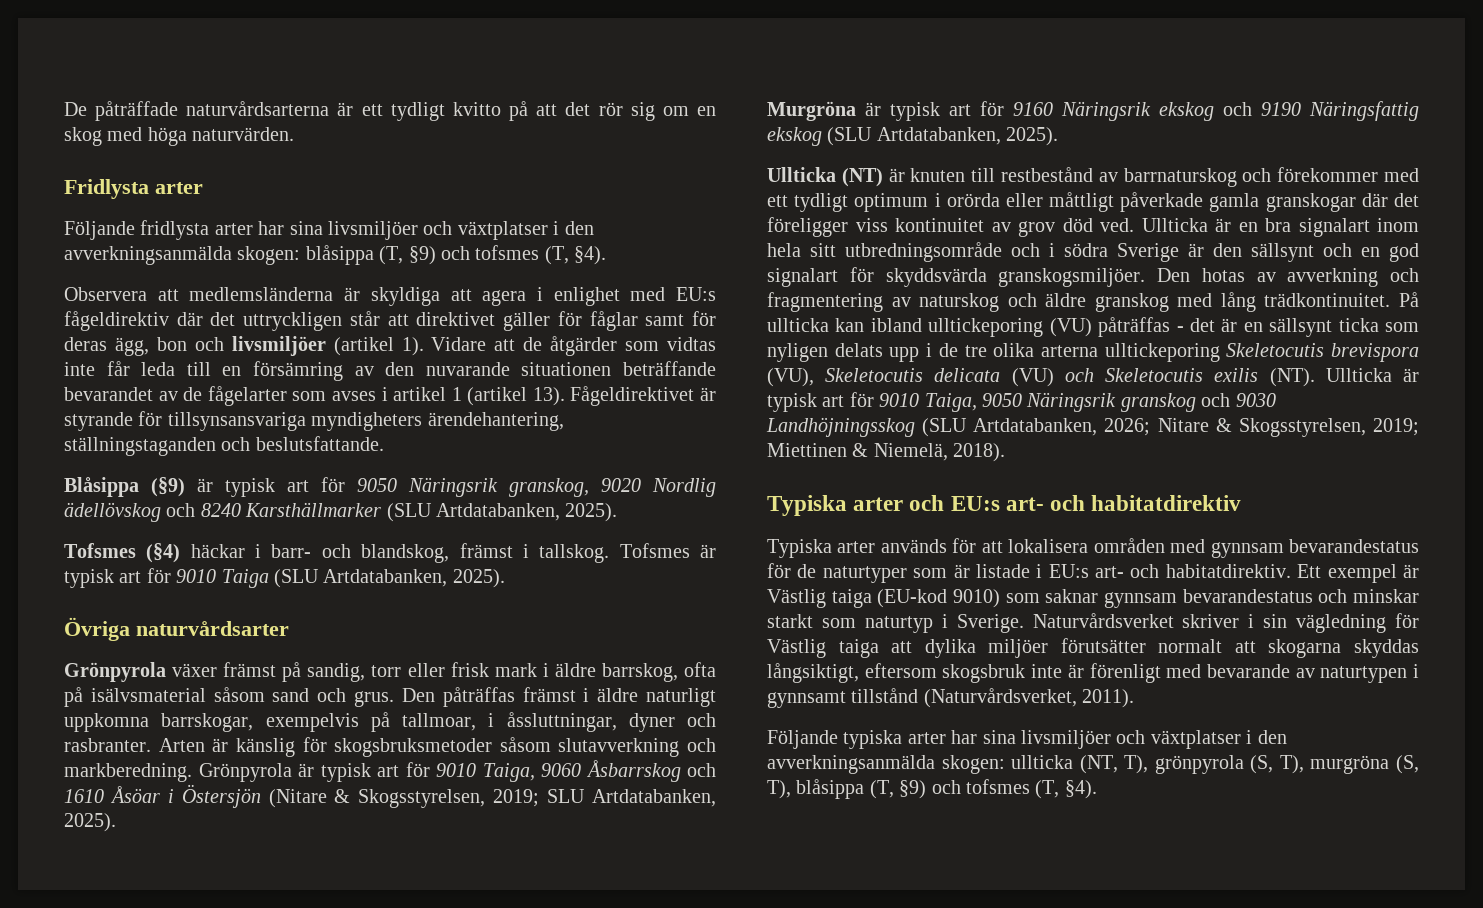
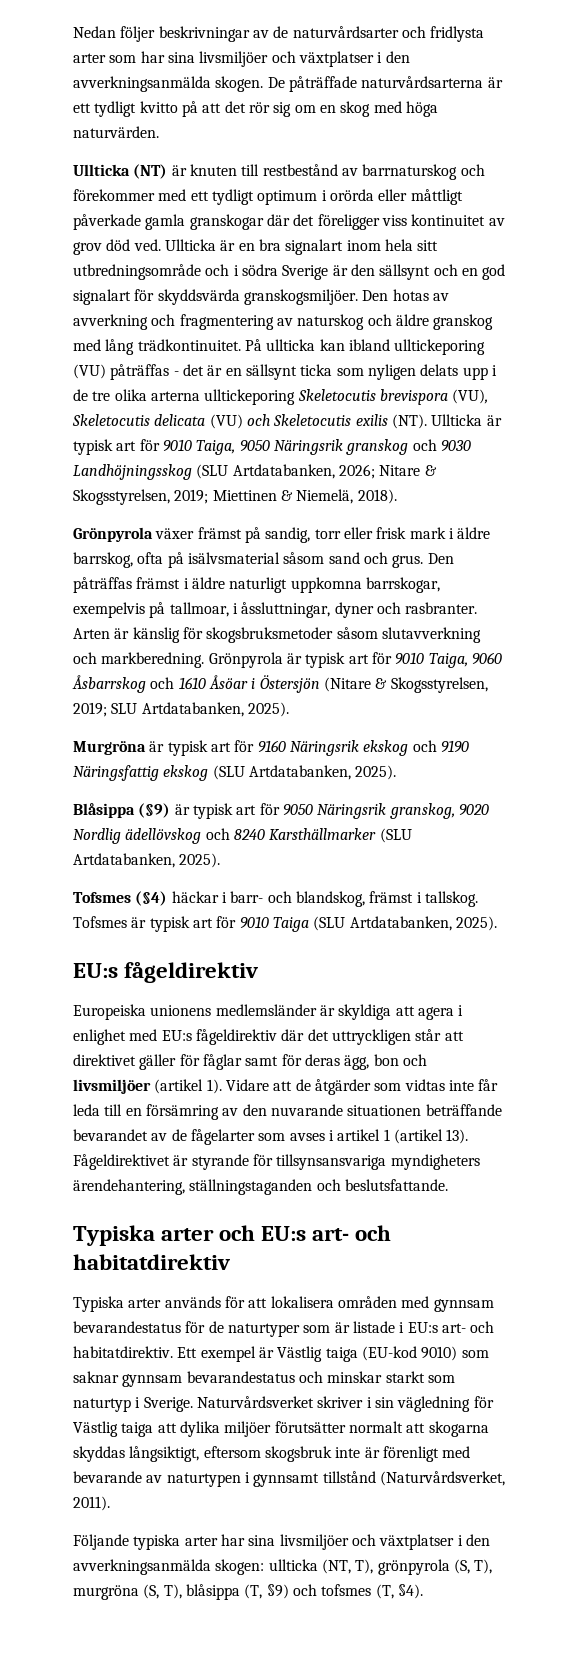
(64, 109) none -> [73,26,485,42] [73,51,410,67] [73,76,264,92] Nedan följer beskrivningar av de naturvårdsarter och fridlysta arter som har sina livsmiljöer och växtplatser i den avverkningsanmälda skogen.
[64,179,203,199] [64,220,594,240] [64,245,607,265] [64,287,716,306] [64,311,717,331] [64,336,716,356] [64,361,717,381] [64,386,716,406] [64,411,564,431] [64,436,384,456] [64,477,716,497] [64,502,618,522] [64,543,717,563] [64,568,505,588] [64,617,289,641] [64,662,716,682] [64,687,717,707] [64,712,716,732] [64,737,716,757] [64,760,716,782] [64,784,717,808] [64,813,116,832] [767,101,1419,121] [767,127,1059,146] // Fridlysta arter // Följande fridlysta arter har sina livsmiljöer och växtplatser i den avverkningsanmälda skogen: blåsippa (T, §9) och tofsmes (T, §4). // Observera att medlemsländerna är skyldiga att agera i enlighet med EU:s fågeldirektiv där det uttryckligen står att direktivet gäller för fåglar samt för deras ägg, bon och livsmiljöer (artikel 1). Vidare att de åtgärder som vidtas inte får leda till en försämring av den nuvarande situationen beträffande bevarandet av de fågelarter som avses i artikel 1 (artikel 13). Fågeldirektivet är styrande för tillsynsansvariga myndigheters ärendehantering, ställningstaganden och beslutsfattande. // Blåsippa (§9) är typisk art för 9050 Näringsrik granskog, 9020 Nordlig ädellövskog och 8240 Karsthällmarker (SLU Artdatabanken, 2025). // Tofsmes (§4) häckar i barr- och blandskog, främst i tallskog. Tofsmes är typisk art för 9010 Taiga (SLU Artdatabanken, 2025). // Övriga naturvårdsarter // Grönpyrola växer främst på sandig, torr eller frisk mark i äldre barrskog, ofta på isälvsmaterial såsom sand och grus. Den påträffas främst i äldre naturligt uppkomna barrskogar, exempelvis på tallmoar, i åssluttningar, dyner och rasbranter. Arten är känslig för skogsbruksmetoder såsom slutavverkning och markberedning. Grönpyrola är typisk art för 9010 Taiga, 9060 Åsbarrskog och 1610 Åsöar i Östersjön (Nitare & Skogsstyrelsen, 2019; SLU Artdatabanken, 2025). // Murgröna är typisk art för 9160 Näringsrik ekskog och 9190 Näringsfattig ekskog (SLU Artdatabanken, 2025). -> (159, 132) none
(1006, 452) none -> [73,527,491,543] [73,552,454,568] [73,577,440,593] [73,602,478,618] [73,627,481,643] [73,652,502,668] [72,675,488,693] [73,702,289,717] [73,740,469,756] [73,765,397,781] [73,803,489,819] [73,828,412,844] [73,853,221,868] [73,891,478,907] [73,916,497,932] [73,961,259,983] [73,1004,464,1020] [73,1029,464,1045] [73,1054,427,1070] [73,1079,499,1095] [73,1104,502,1120] [73,1129,469,1145] [73,1154,480,1170] [73,1179,448,1195] // Grönpyrola växer främst på sandig, torr eller frisk mark i äldre barrskog, ofta på isälvsmaterial såsom sand och grus. Den påträffas främst i äldre naturligt uppkomna barrskogar, exempelvis på tallmoar, i åssluttningar, dyner och rasbranter. Arten är känslig för skogsbruksmetoder såsom slutavverkning och markberedning. Grönpyrola är typisk art för 9010 Taiga, 9060 Åsbarrskog och 1610 Åsöar i Östersjön (Nitare & Skogsstyrelsen, 2019; SLU Artdatabanken, 2025). // Murgröna är typisk art för 9160 Näringsrik ekskog och 9190 Näringsfattig ekskog (SLU Artdatabanken, 2025). // Blåsippa (§9) är typisk art för 9050 Näringsrik granskog, 9020 Nordlig ädellövskog och 8240 Karsthällmarker (SLU Artdatabanken, 2025). // Tofsmes (§4) häckar i barr- och blandskog, främst i tallskog. Tofsmes är typisk art för 9010 Taiga (SLU Artdatabanken, 2025). // EU:s fågeldirektiv // Europeiska unionens medlemsländer är skyldiga att agera i enlighet med EU:s fågeldirektiv där det uttryckligen står att direktivet gäller för fåglar samt för deras ägg, bon och livsmiljöer (artikel 1). Vidare att de åtgärder som vidtas inte får leda till en försämring av den nuvarande situationen beträffande bevarandet av de fågelarter som avses i artikel 1 (artikel 13). Fågeldirektivet är styrande för tillsynsansvariga myndigheters ärendehantering, ställningstaganden och beslutsfattande.

